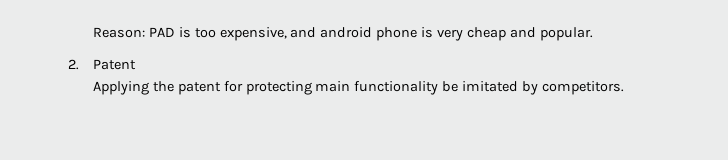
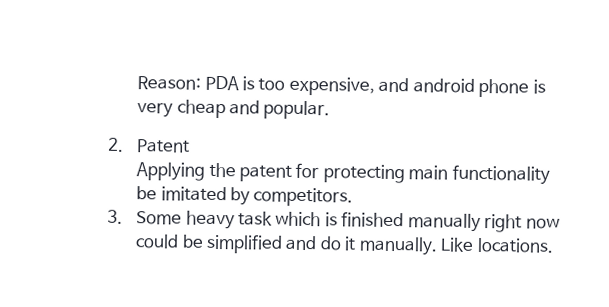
[148,27,175,37] PAD -> [204,75,239,91] PDA
(625, 88) none -> [106,209,560,233] [135,233,554,256] // 3. Some heavy task which is finished manually right now could be simplified and do it manually. Like locations.

